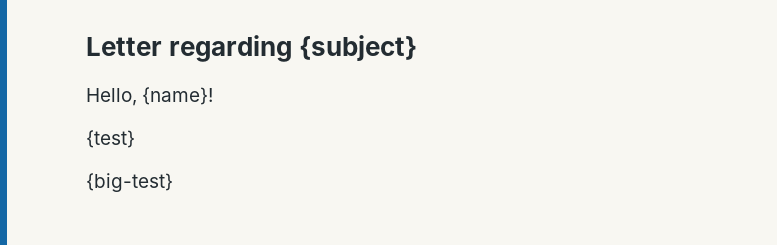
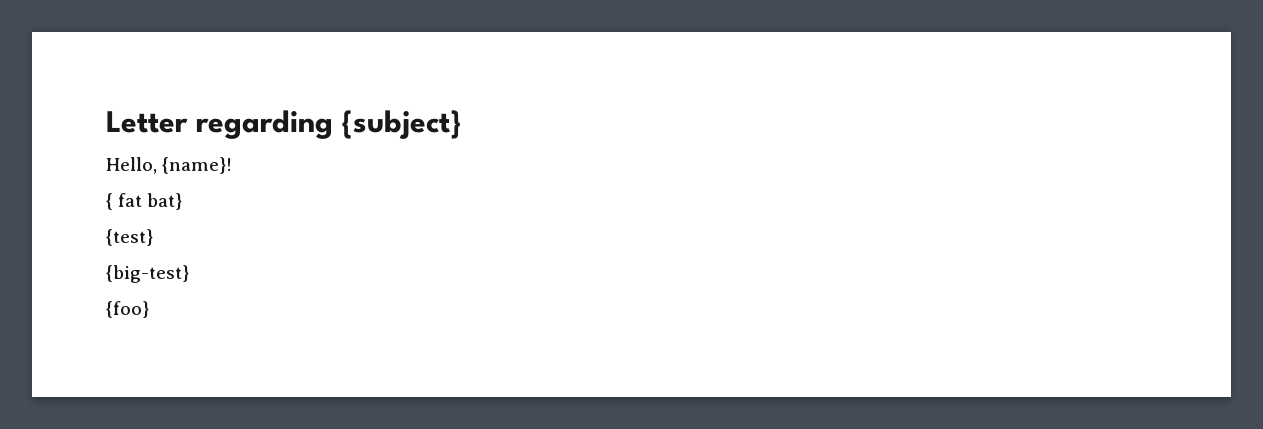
(214, 96) none -> [106,193,183,210] // { fat bat}
(173, 182) none -> [106,301,149,318] // {foo}

